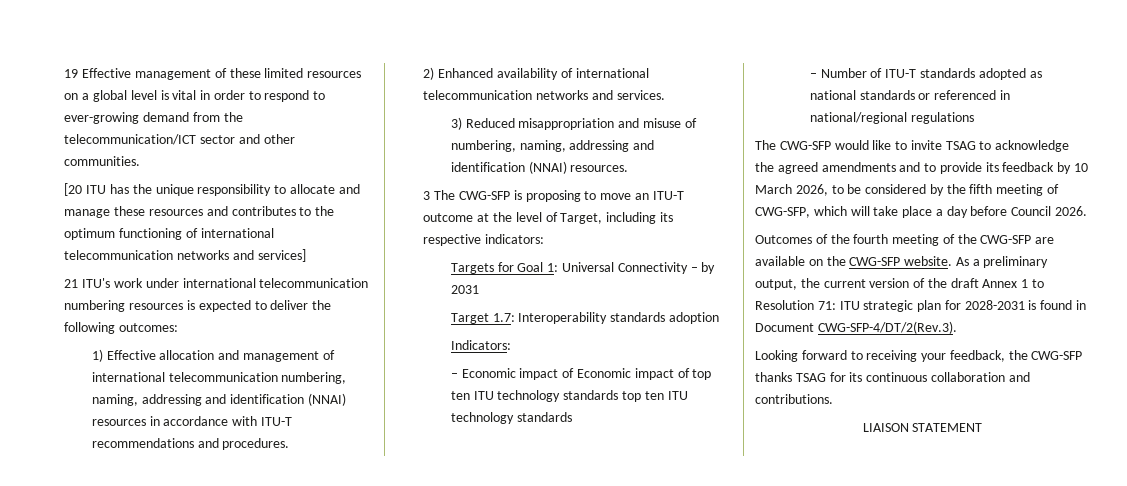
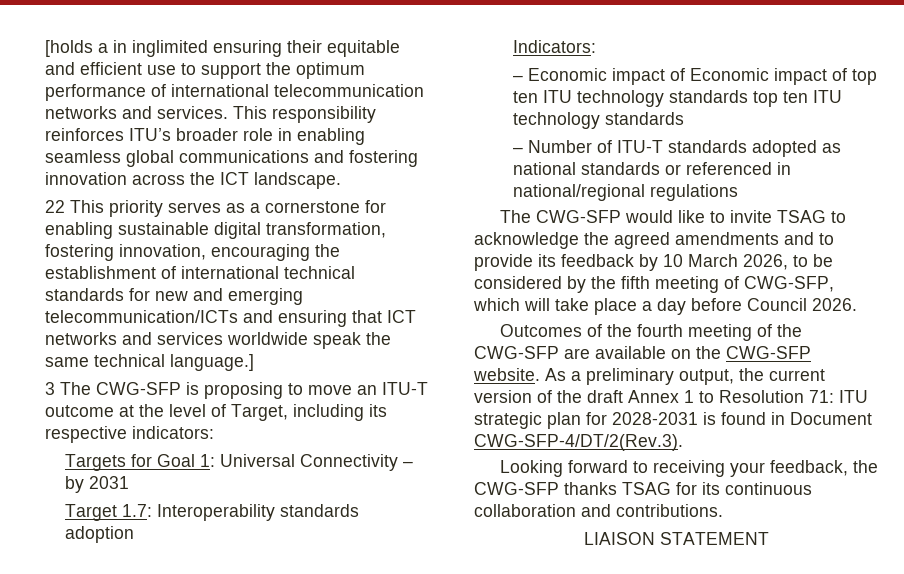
[64,68,362,80] [64,90,326,102] [64,112,243,124] [64,134,295,145] [64,156,141,166] [64,183,360,196] [64,206,335,218] [64,228,274,240] [64,249,306,262] [64,278,369,288] [64,300,332,312] [64,322,179,334] [91,349,335,362] [91,372,347,384] [91,393,346,406] [91,416,292,426] [91,438,290,450] [423,67,558,80] 19 Effective management of these limited resources on a global level is vital in order to respond to ever-growing demand from the telecommunication/ICT sector and other communities. // [20 ITU has the unique responsibility to allocate and manage these resources and contributes to the optimum functioning of international telecommunication networks and services] // 21 ITU's work under international telecommunication numbering resources is expected to deliver the following outcomes: // 1) Effective allocation and management of international telecommunication numbering, naming, addressing and identification (NNAI) resources in accordance with ITU-T recommendations and procedures. // 2) Enhanced availability -> [45,40,401,57] [45,62,366,79] [45,84,147,101] [holds a in inglimited ensuring their equitable and efficient use to support the optimum performance
[450,117,697,130] [450,140,655,152] [450,161,629,174] // 3) Reduced misappropriation and misuse of numbering, naming, addressing and identification (NNAI) resources. -> [233,106,377,123] [45,128,366,145] [45,150,419,167] [45,172,342,189] [45,200,387,217] [45,222,387,239] [45,244,341,261] [45,266,356,279] [45,288,304,305] [45,310,417,327] [45,332,392,349] [45,354,255,371] This responsibility reinforces ITU’s broader role in enabling seamless global communications and fostering innovation across the ICT landscape. // 22 This priority serves as a cornerstone for enabling sustainable digital transformation, fostering innovation, encouraging the establishment of international technical standards for new and emerging telecommunication/ICTs and ensuring that ICT networks and services worldwide speak the same technical language.]

